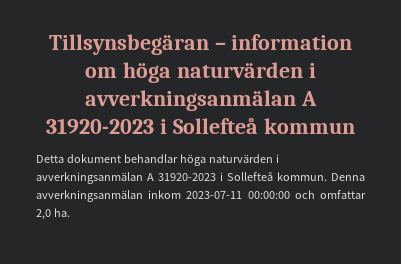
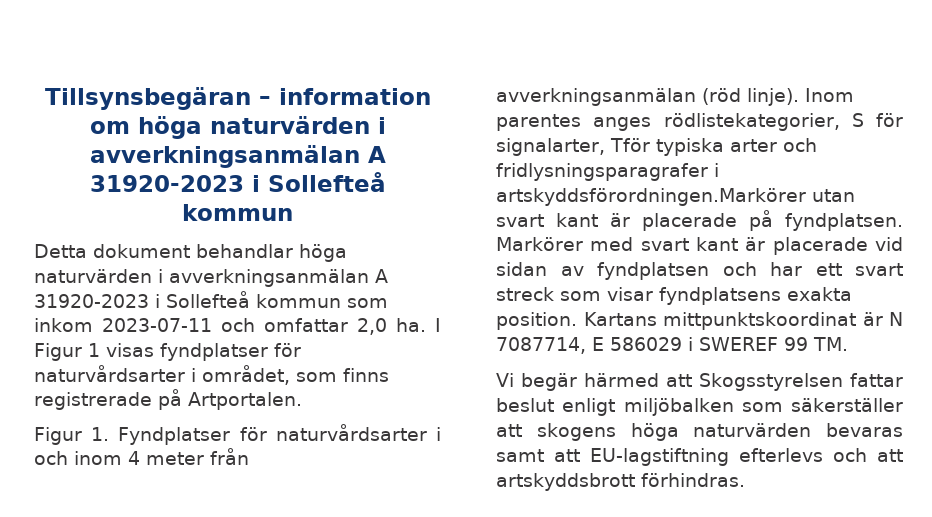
[277,172,365,181] [36,190,143,202] kommun. Denna avverkningsanmälan -> [256,294,388,308] kommun som
[247,191,290,199] 00:00:00 -> (212, 325) none
(70, 212) none -> [435,318,442,332] [34,343,301,361] [34,365,389,385] [34,389,302,410] [34,424,442,445] [34,448,249,465] [496,88,854,106] [496,113,903,131] [496,138,817,156] [496,163,719,181] [496,188,855,206] [496,210,903,231] [496,237,903,255] [496,262,903,280] [496,287,852,305] [496,312,903,330] [496,337,848,354] [496,373,903,391] [496,398,904,416] [496,423,903,441] [496,448,903,466] [496,473,745,491] I Figur 1 visas fyndplatser för naturvårdsarter i området, som finns registrerade på Artportalen. // Figur 1. Fyndplatser för naturvårdsarter i och inom 4 meter från avverkningsanmälan (röd linje). Inom parentes anges rödlistekategorier, S för signalarter, Tför typiska arter och fridlysningsparagrafer i artskyddsförordningen.Markörer utan svart kant är placerade på fyndplatsen. Markörer med svart kant är placerade vid sidan av fyndplatsen och har ett svart streck som visar fyndplatsens exakta position. Kartans mittpunktskoordinat är N 7087714, E 586029 i SWEREF 99 TM. // Vi begär härmed att Skogsstyrelsen fattar beslut enligt miljöbalken som säkerställer att skogens höga naturvärden bevaras samt att EU-lagstiftning efterlevs och att artskyddsbrott förhindras.

